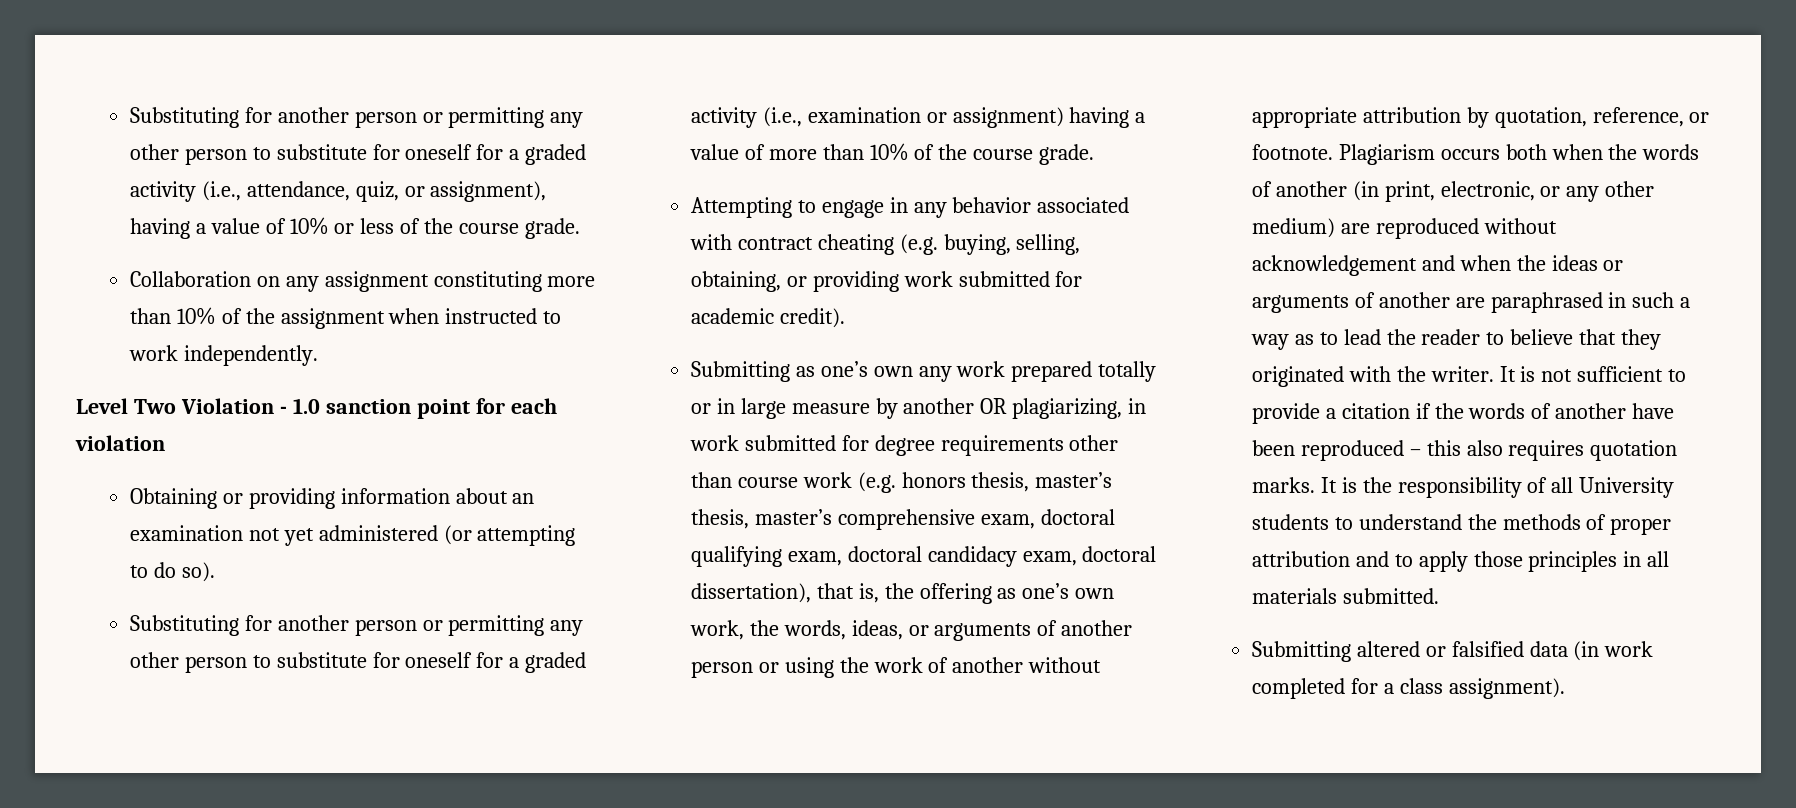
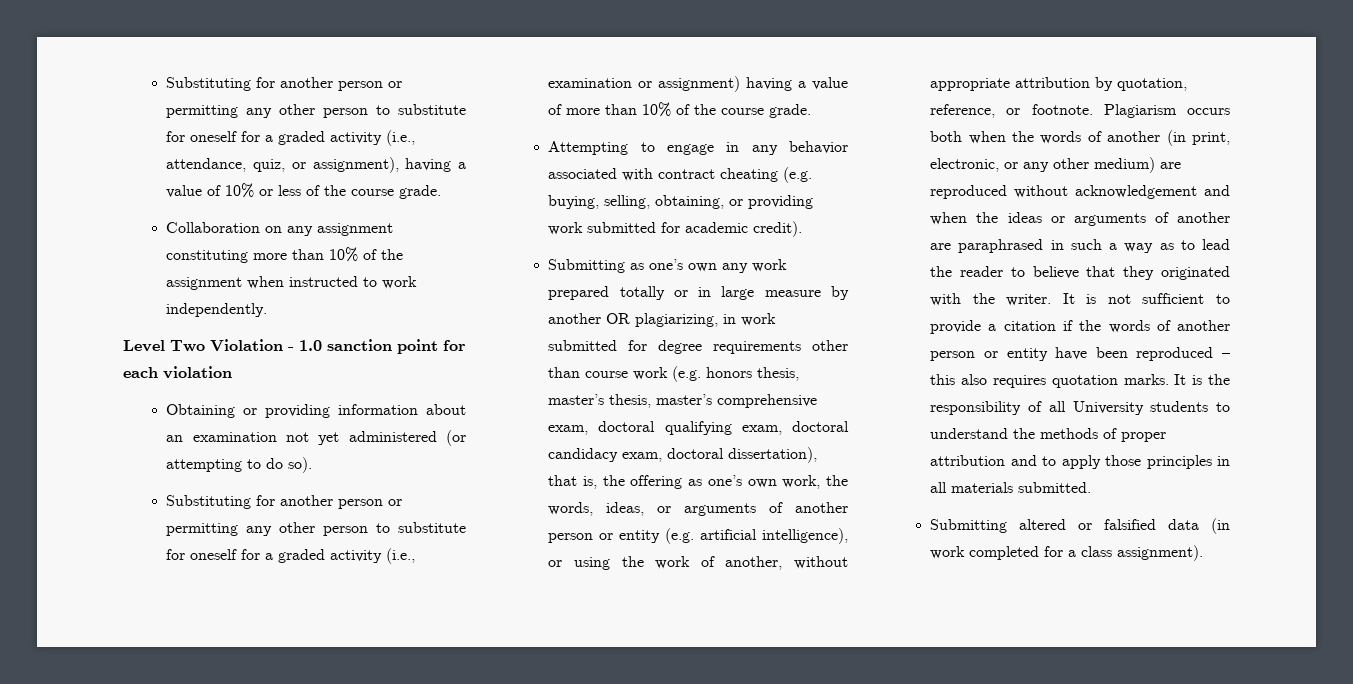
(779, 667) none -> [619,528,848,544] [548,560,563,567] entity (e.g. artificial intelligence), or
[952,657,1024,673] another -> [725,556,783,570] another,
(1627, 411) none -> [930,348,1048,361] person or entity

